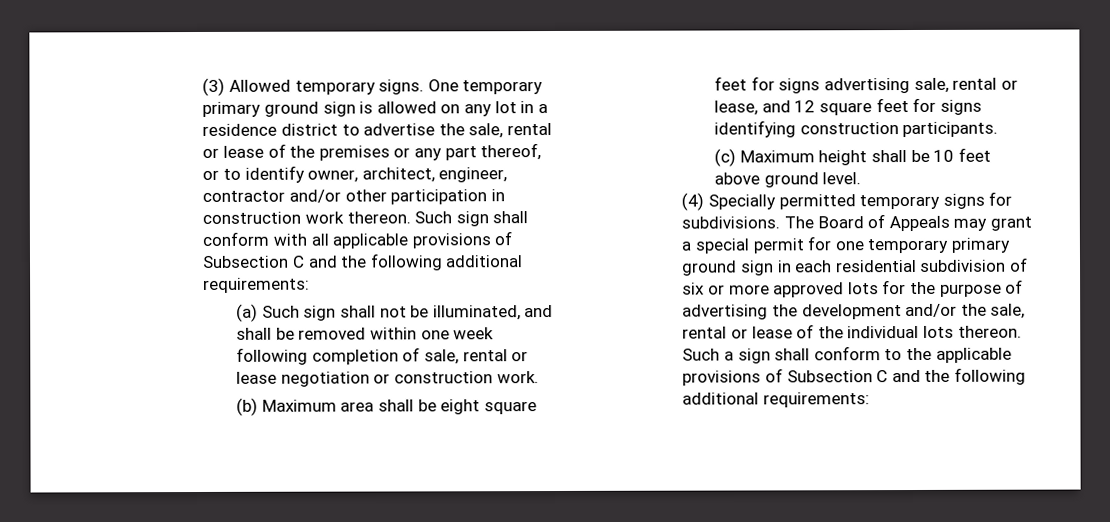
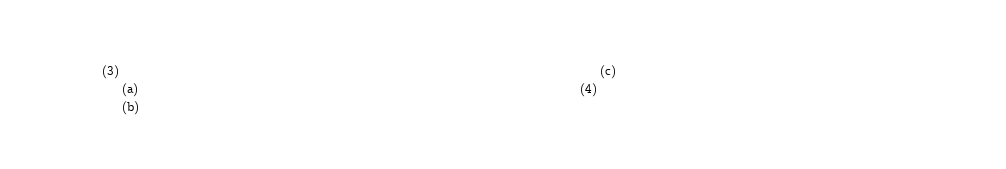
[229,79,544,95] [202,101,548,117] [202,123,553,139] [202,143,542,161] [202,165,508,183] [202,189,505,205] [202,211,529,227] [202,231,513,249] [202,253,524,271] [203,277,311,293] [236,303,554,322] [236,327,495,340] [236,347,529,365] [236,371,539,387] [236,397,537,416] [714,76,1018,94] [714,97,982,116] [714,120,999,138] [714,147,991,167] [714,172,862,188] [681,191,1013,211] [681,214,1033,232] [681,236,1011,254] [681,257,1029,276] [682,279,1024,298] [682,303,1026,320] [682,324,1022,339] [682,346,1012,364] [682,367,1027,386] [682,392,871,408] Allowed temporary signs. One temporary primary ground sign is allowed on any lot in a residence district to advertise the sale, rental or lease of the premises or any part thereof, or to identify owner, architect, engineer, contractor and/or other participation in construction work thereon. Such sign shall conform with all applicable provisions of Subsection C and the following additional requirements: // (a) Such sign shall not be illuminated, and shall be removed within one week following completion of sale, rental or lease negotiation or construction work. // (b) Maximum area shall be eight square feet for signs advertising sale, rental or lease, and 12 square feet for signs identifying construction participants. // (c) Maximum height shall be 10 feet above ground level. // (4) Specially permitted temporary signs for subdivisions. The Board of Appeals may grant a special permit for one temporary primary ground sign in each residential subdivision of six or more approved lots for the purpose of advertising the development and/or the sale, rental or lease of the individual lots thereon. Such a sign shall conform to the applicable provisions of Subsection C and the following additional requirements: -> [122,83,139,97] [122,101,140,115] [600,65,617,79] [580,83,598,97] // (a) // (b) // (c) // (4)

